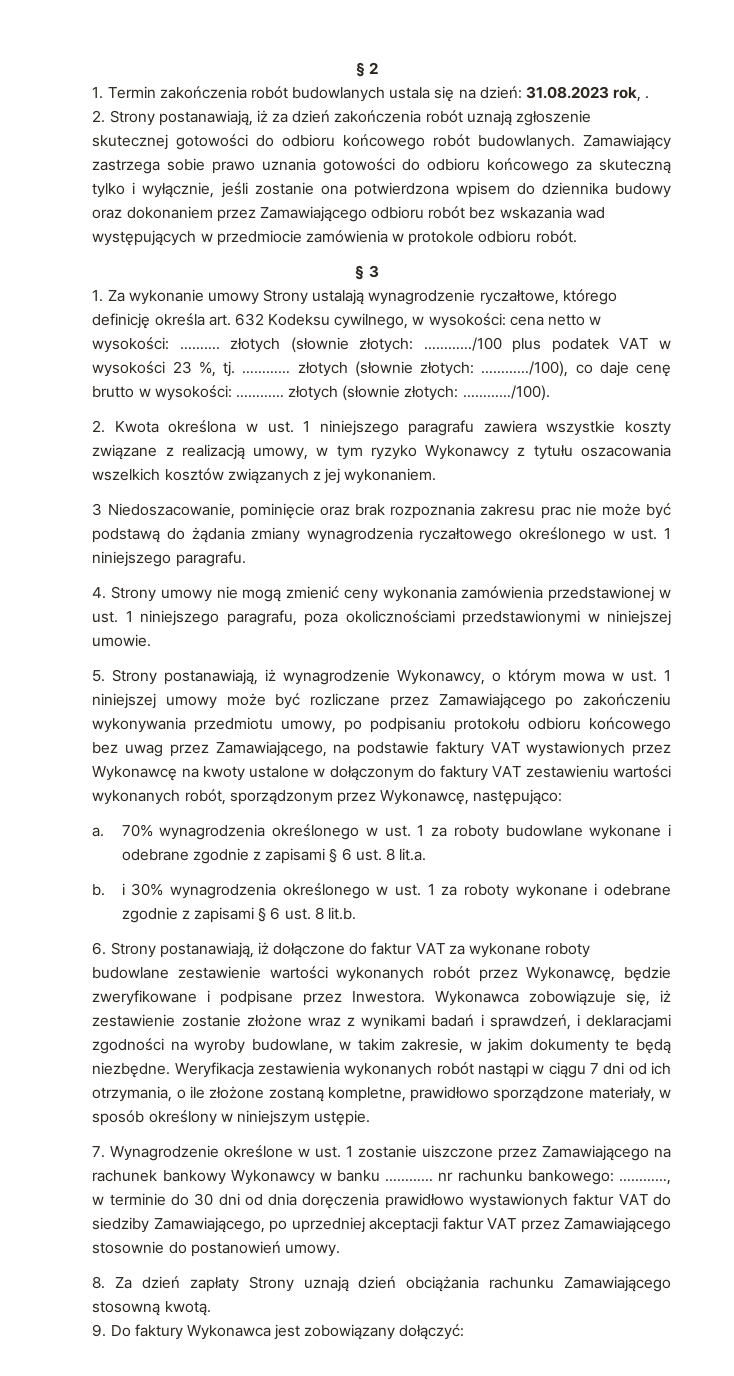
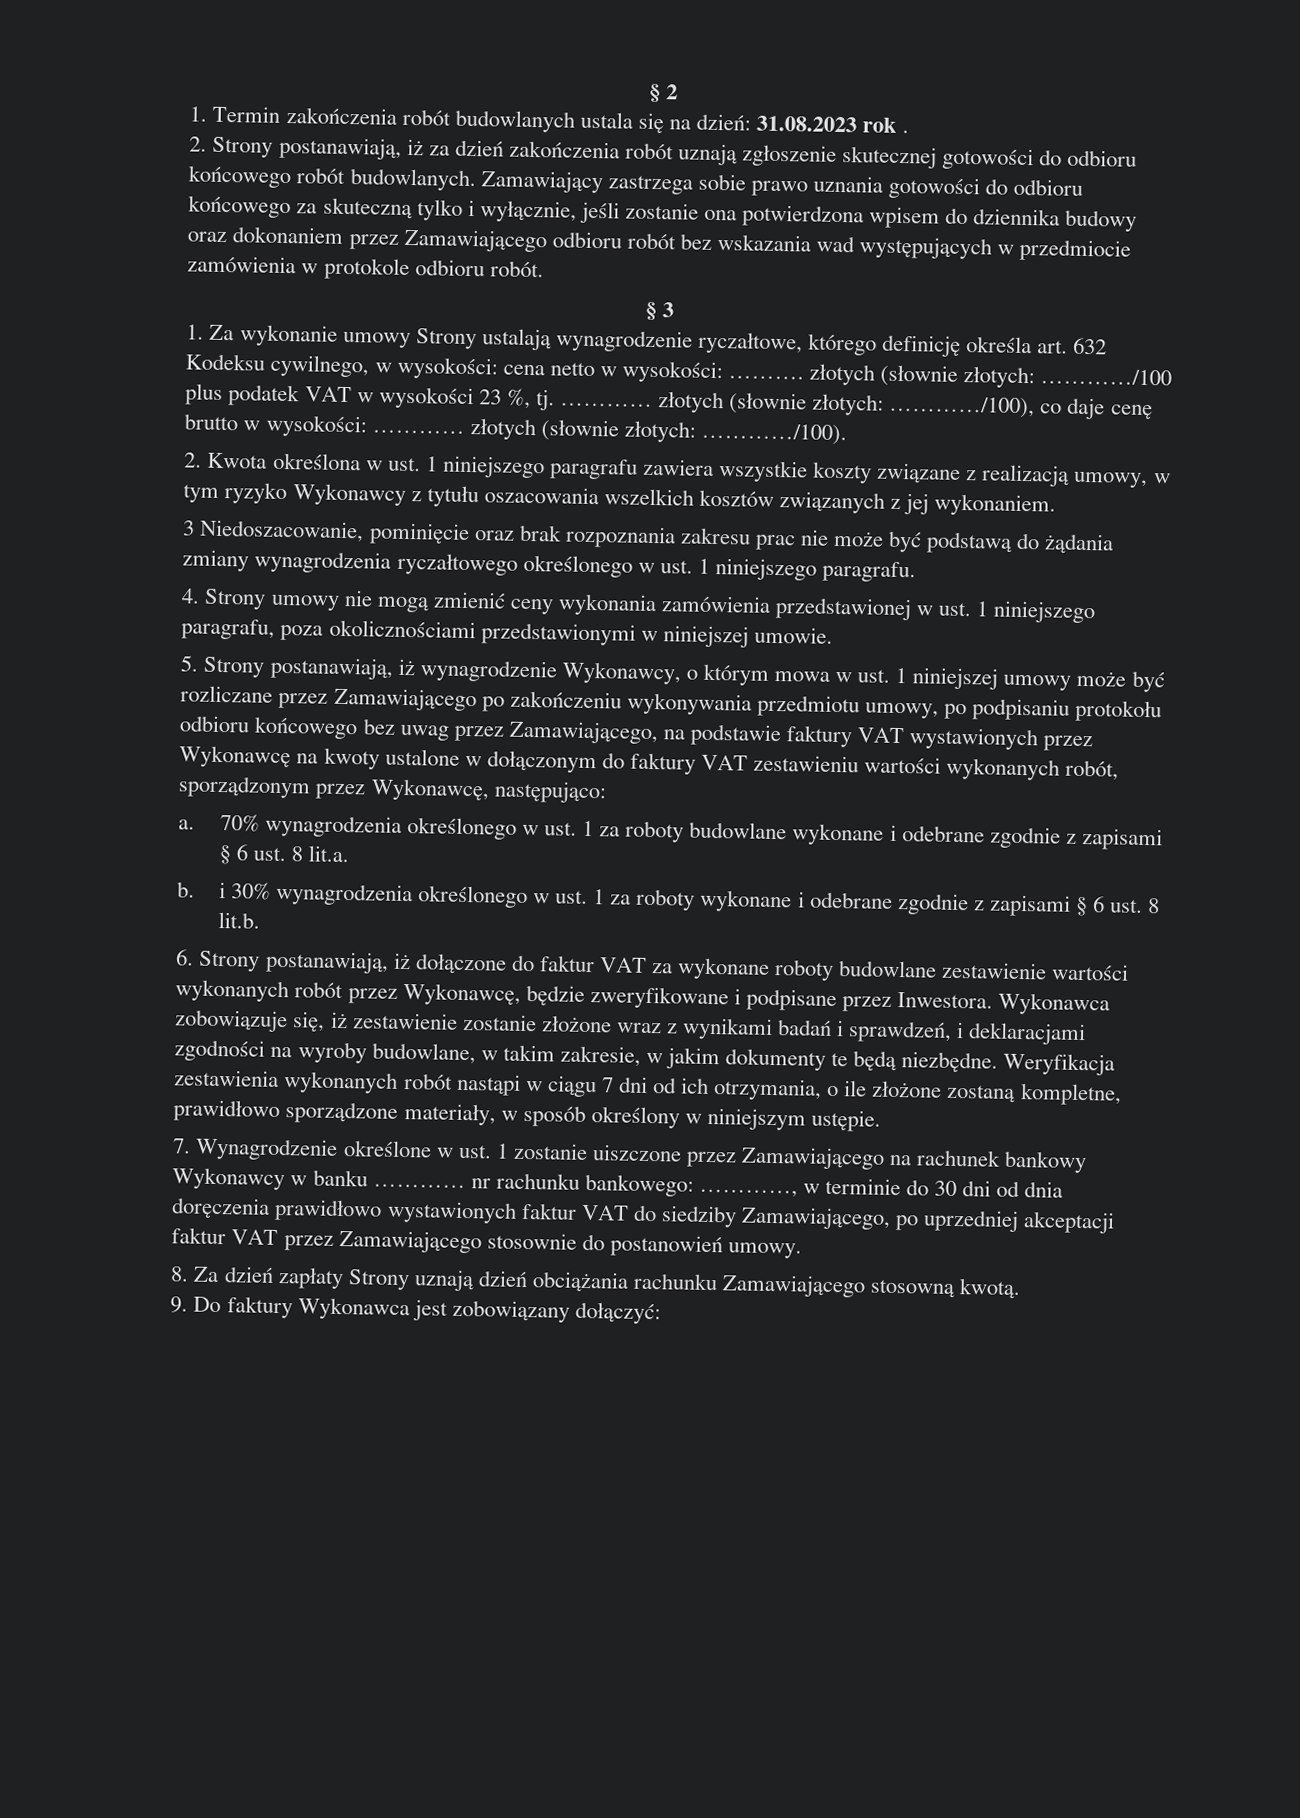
[613,87,642,102] rok, -> [862,117,898,133] rok

